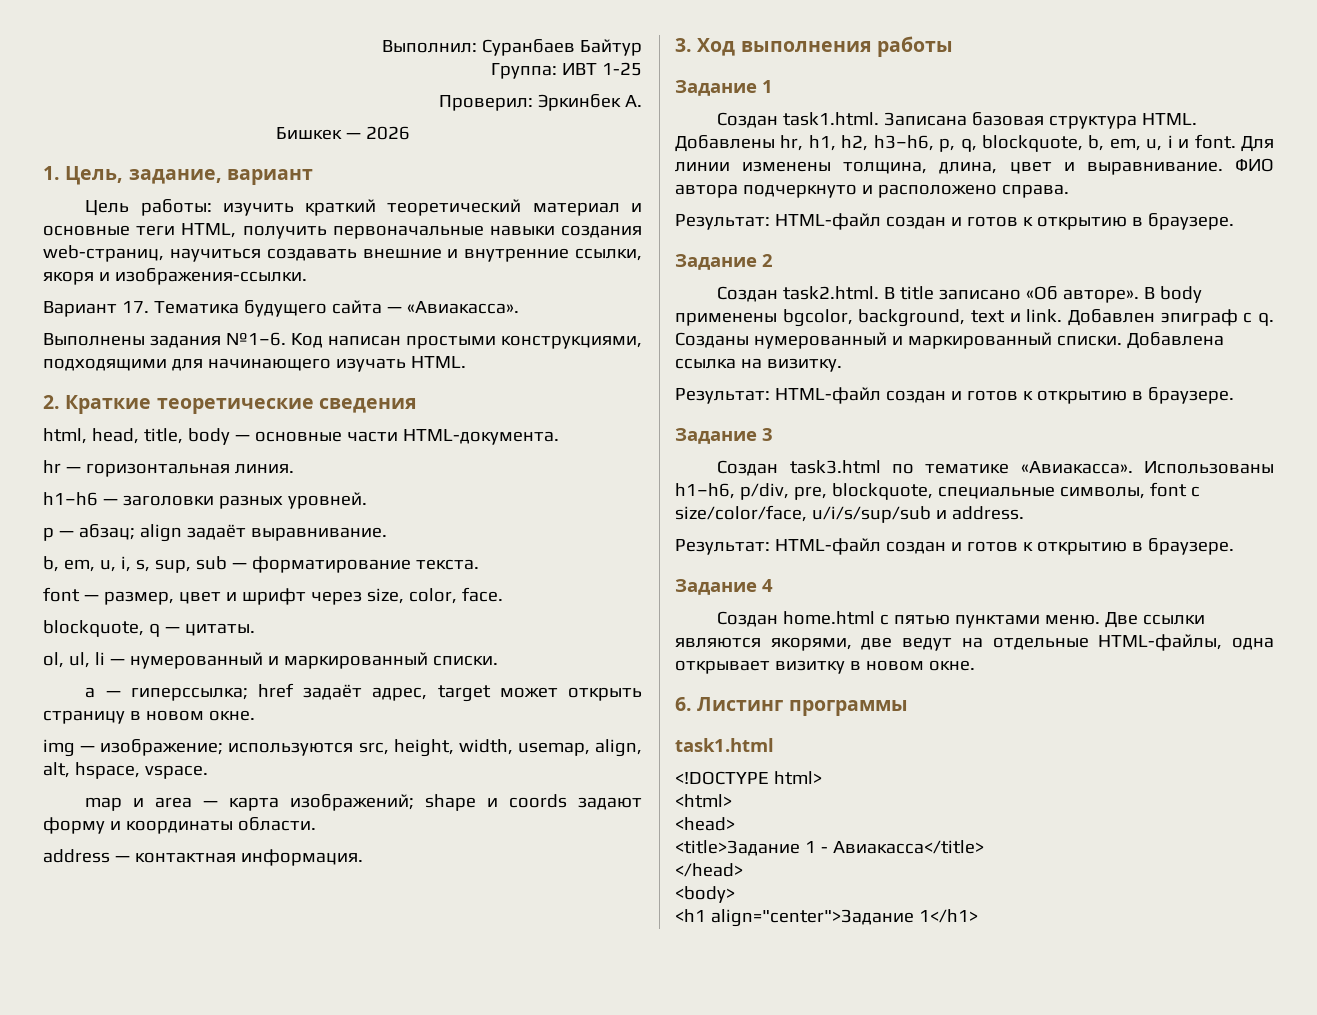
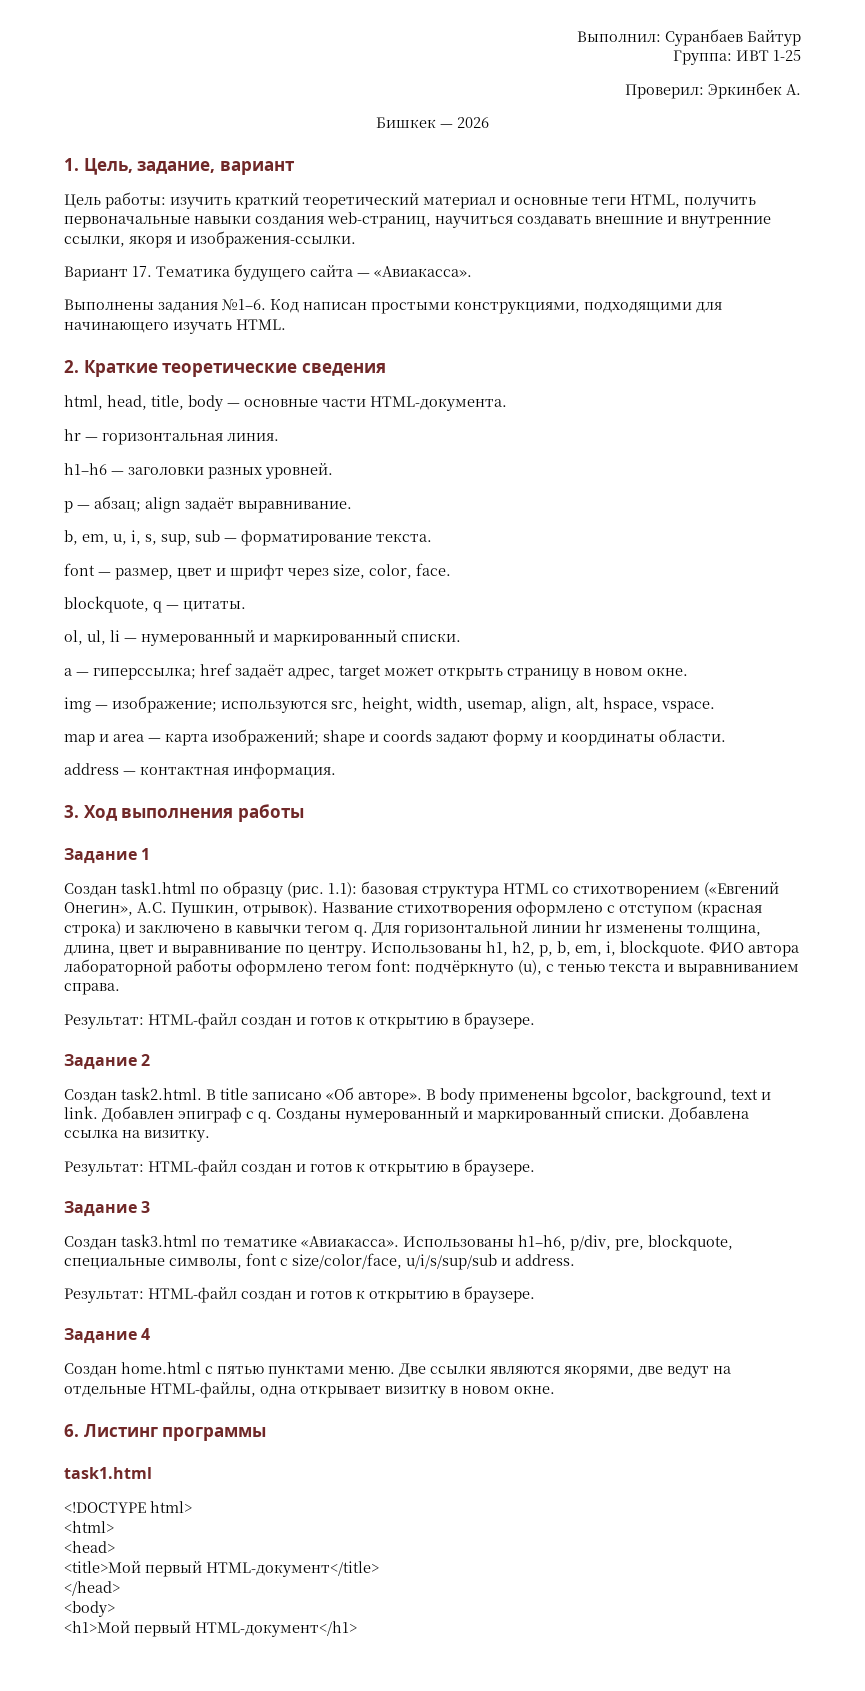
[783,112,1198,129] [675,134,1274,152] [675,162,730,172] task1.html. Записана базовая структура HTML. Добавлены hr, h1, h2, h3–h6, p, q, blockquote, b, em, u, i и font. Для линии -> [121,881,779,898] [64,901,762,917] [64,921,602,937] task1.html по образцу (рис. 1.1): базовая структура HTML со стихотворением («Евгений Онегин», А.С. Пушкин, отрывок). Название стихотворения оформлено с отступом (красная строка) и заключено в кавычки тегом q. Для горизонтальной линии hr
[1086,158,1274,175] [675,184,997,198] выравнивание. ФИО автора подчеркнуто и расположено -> [172,940,799,957] [64,959,799,976] выравнивание по центру. Использованы h1, h2, p, b, em, i, blockquote. ФИО автора лабораторной работы оформлено тегом font: подчёркнуто (u), с тенью текста и выравниванием
[675,840,984,856] <title>Задание 1 - Авиакасса</title> -> [64,1561,379,1577] <title>Мой первый HTML-документ</title>
[675,909,978,927] <h1 align="center">Задание 1</h1> -> [64,1621,357,1637] <h1>Мой первый HTML-документ</h1>

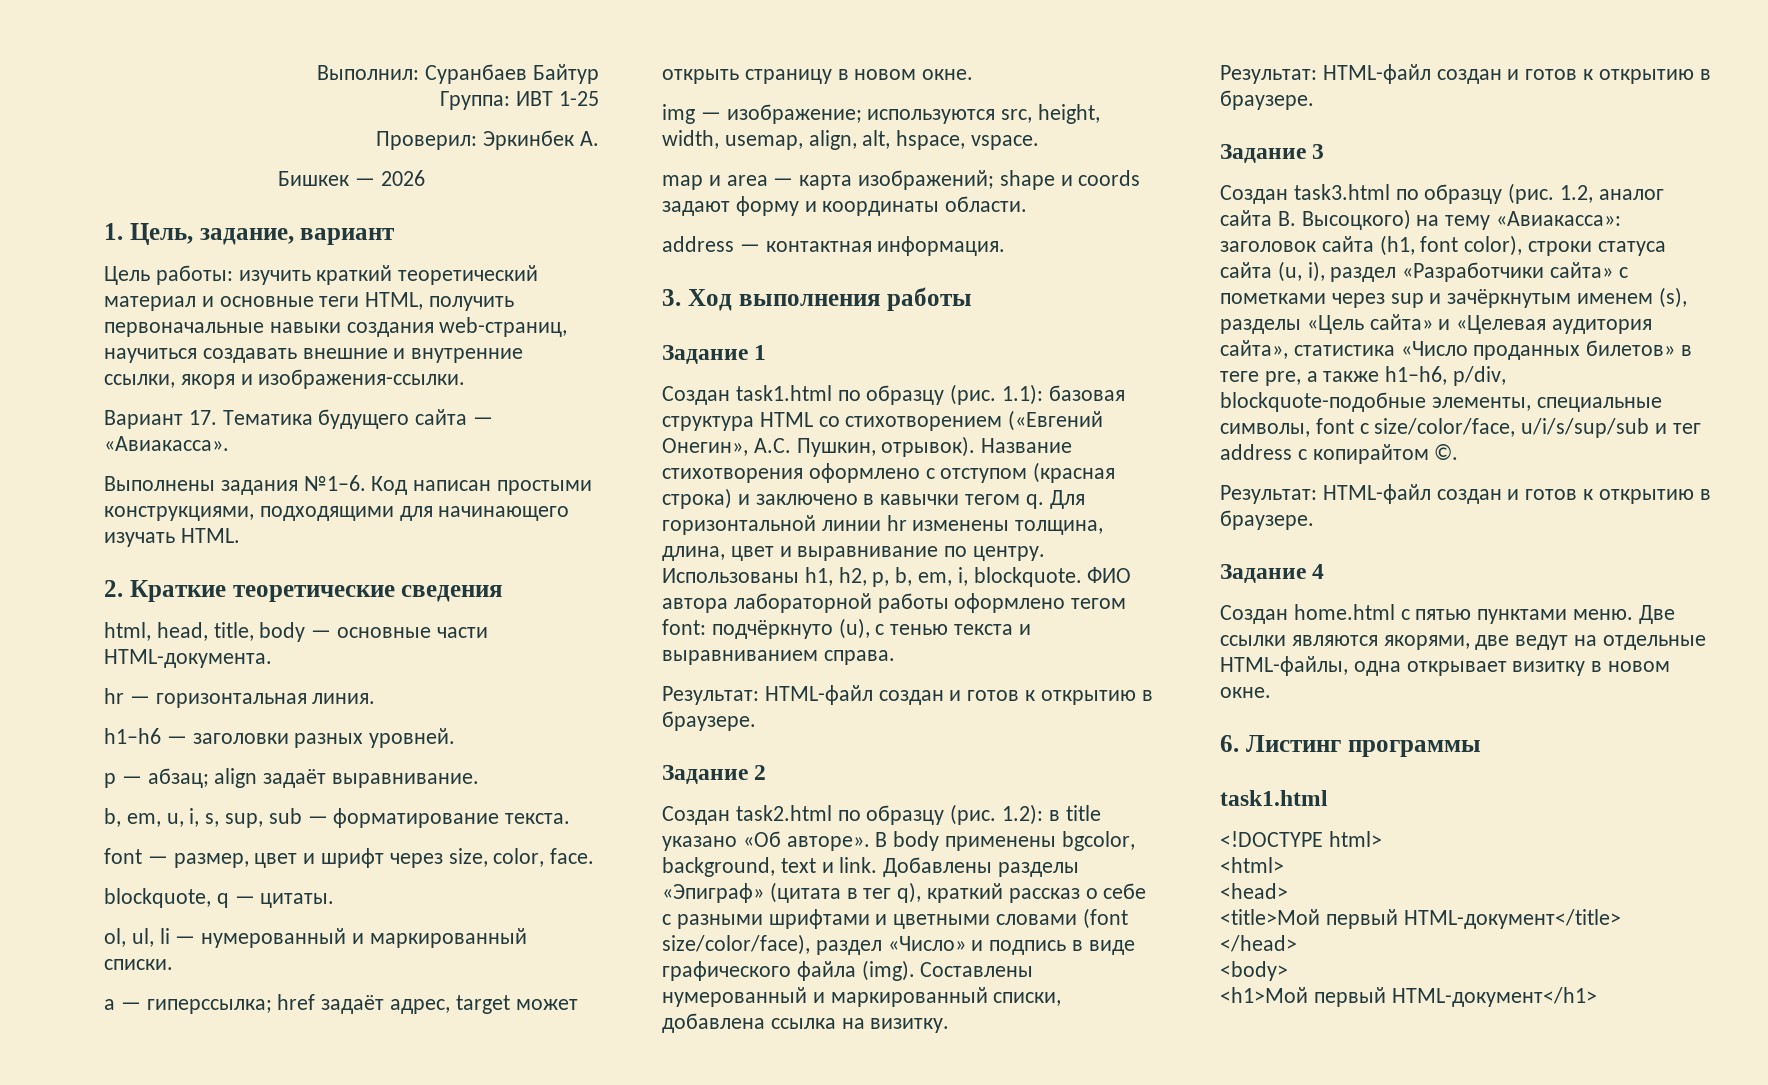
[121,1087,322,1100] task2.html. В title записано -> [735,804,1101,825] [662,836,737,851] task2.html по образцу (рис. 1.2): в title указано
[102,1106,749,1123] Добавлен эпиграф с q. Созданы нумерованный и маркированный списки. Добавлена -> [883,857,1080,877] [662,882,1147,903] [662,908,1128,929] [662,934,1135,955] [662,960,1034,981] [662,987,1062,1007] [662,1013,765,1033] Добавлены разделы «Эпиграф» (цитата в тег q), краткий рассказ о себе с разными шрифтами и цветными словами (font size/color/face), раздел «Число» и подпись в виде графического файла (img). Составлены нумерованный и маркированный списки, добавлена
[224,1234,733,1251] тематике «Авиакасса». Использованы h1–h6, p/div, pre, blockquote, -> [1424,183,1664,204] [1220,209,1622,230] [1220,235,1666,256] [1220,261,1628,282] [1220,287,1687,308] [1220,314,1653,334] [1220,340,1693,360] [1220,366,1507,386] [1220,392,1531,412] образцу (рис. 1.2, аналог сайта В. Высоцкого) на тему «Авиакасса»: заголовок сайта (h1, font color), строки статуса сайта (u, i), раздел «Разработчики сайта» с пометками через sup и зачёркнутым именем (s), разделы «Цель сайта» и «Целевая аудитория сайта», статистика «Число проданных билетов» в теге pre, а также h1–h6, p/div, blockquote-подобные элементы,
[515,1254,575,1266] address. -> [1672,423,1701,434] [1220,444,1459,464] тег address с копирайтом ©.

